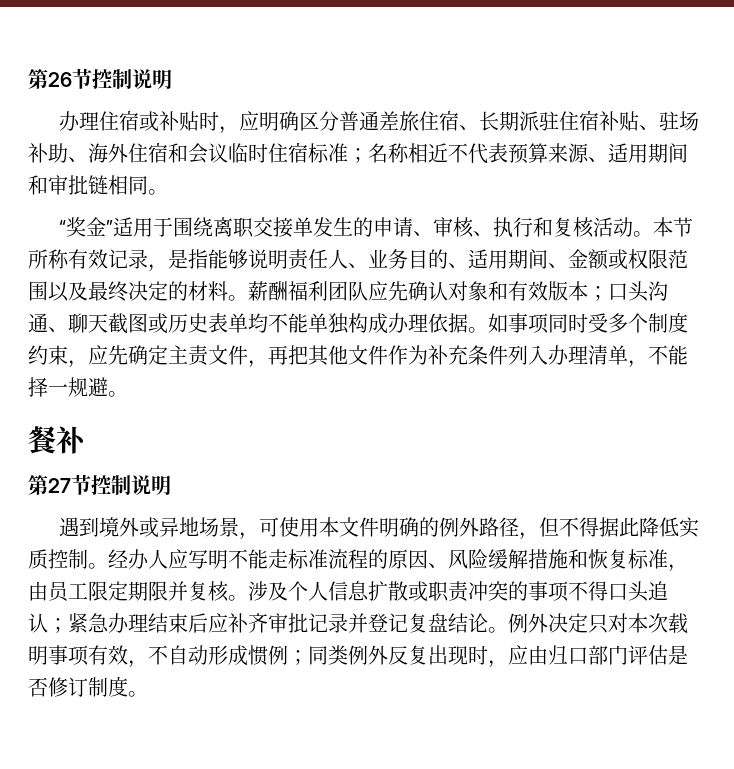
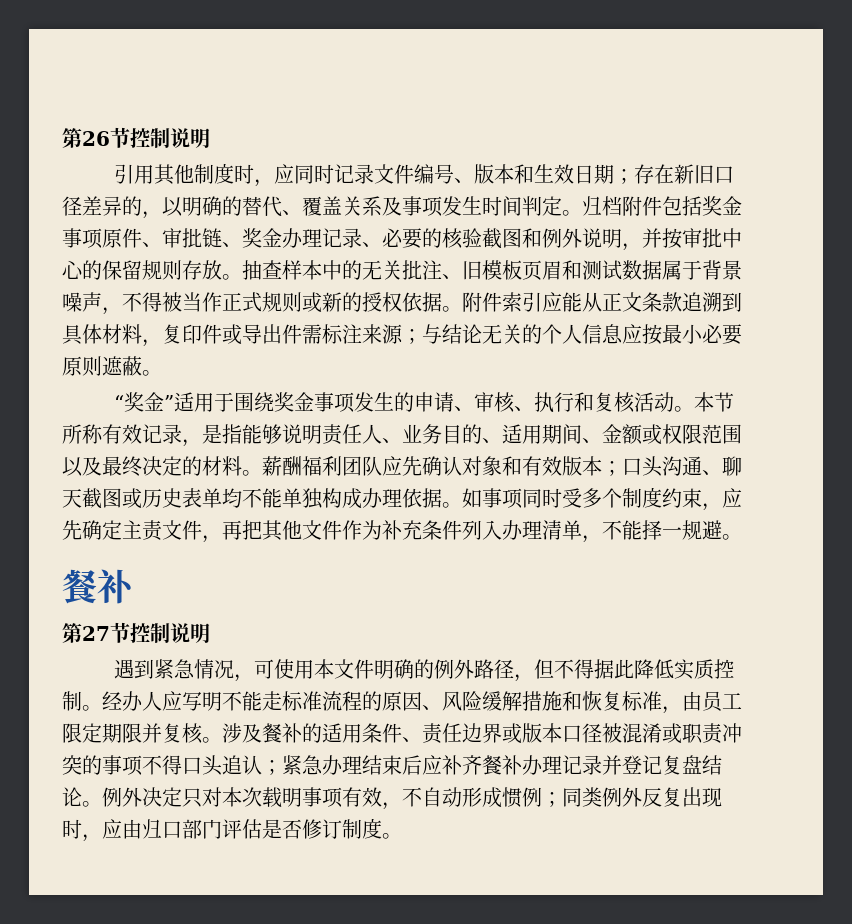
[58,110,699,134] [28,142,688,164] [28,175,148,195] 办理住宿或补贴时，应明确区分普通差旅住宿、长期派驻住宿补贴、驻场补助、海外住宿和会议临时住宿标准；名称相近不代表预算来源、适用期间和审批链相同 -> [113,163,734,187] [62,196,742,219] [62,228,742,251] [62,260,742,280] [62,292,742,315] [62,324,742,347] [62,356,142,376] 引用其他制度时，应同时记录文件编号、版本和生效日期；存在新旧口径差异的，以明确的替代、覆盖关系及事项发生时间判定。归档附件包括奖金事项原件、审批链、奖金办理记录、必要的核验截图和例外说明，并按审批中心的保留规则存放。抽查样本中的无关批注、旧模板页眉和测试数据属于背景噪声，不得被当作正式规则或新的授权依据。附件索引应能从正文条款追溯到具体材料，复印件或导出件需标注来源；与结论无关的个人信息应按最小必要原则遮蔽
[212,217,313,238] 离职交接单 -> [273,392,355,413] 奖金事项
[98,517,239,538] 境外或异地场景 -> [153,659,234,679] 紧急情况
[288,581,408,601] 个人信息扩散 -> [262,723,662,744] 餐补的适用条件、责任边界或版本口径被混淆
[268,613,308,633] 审批 -> [482,755,562,775] 餐补办理

